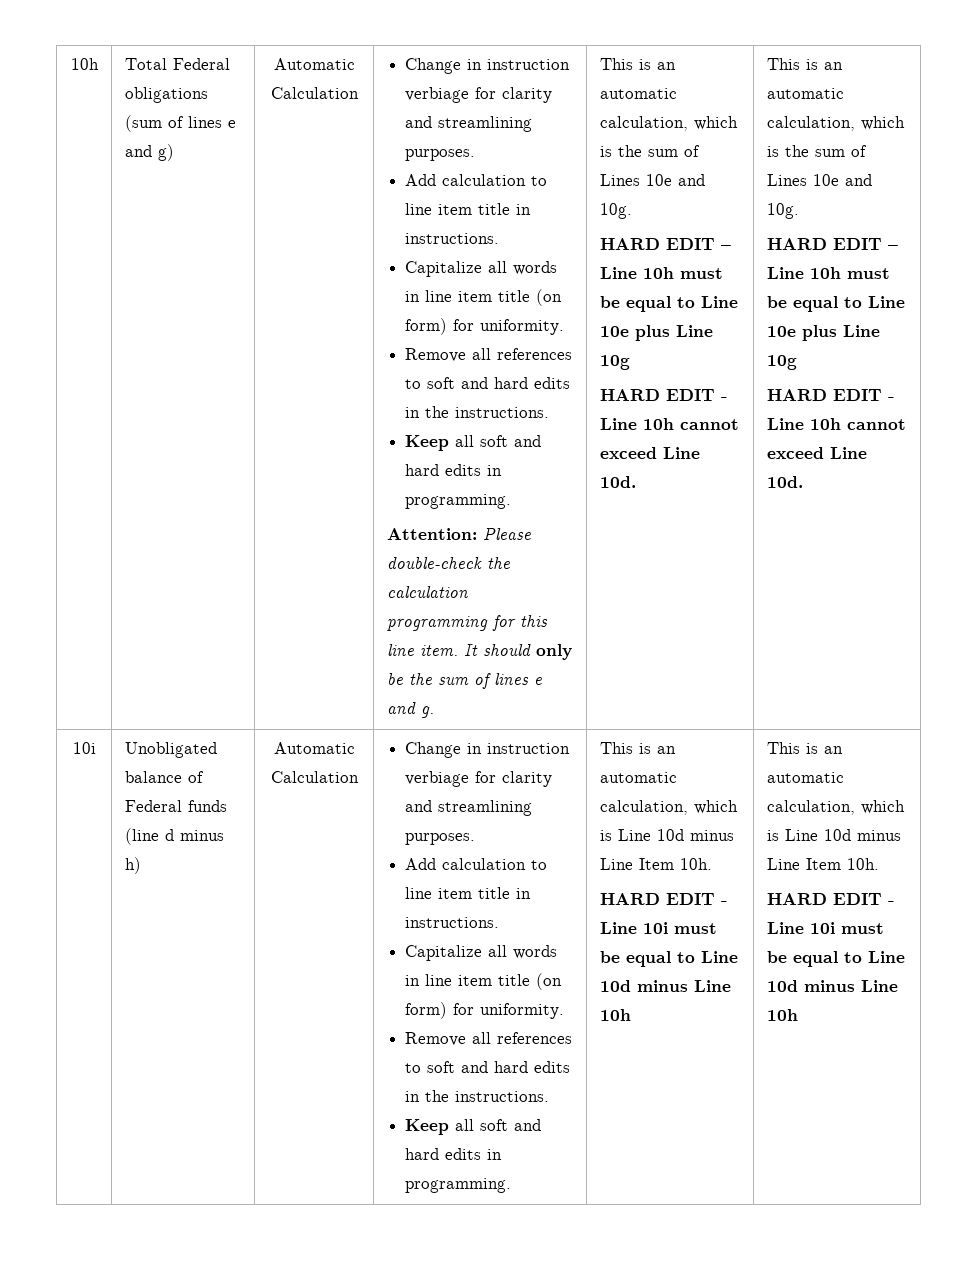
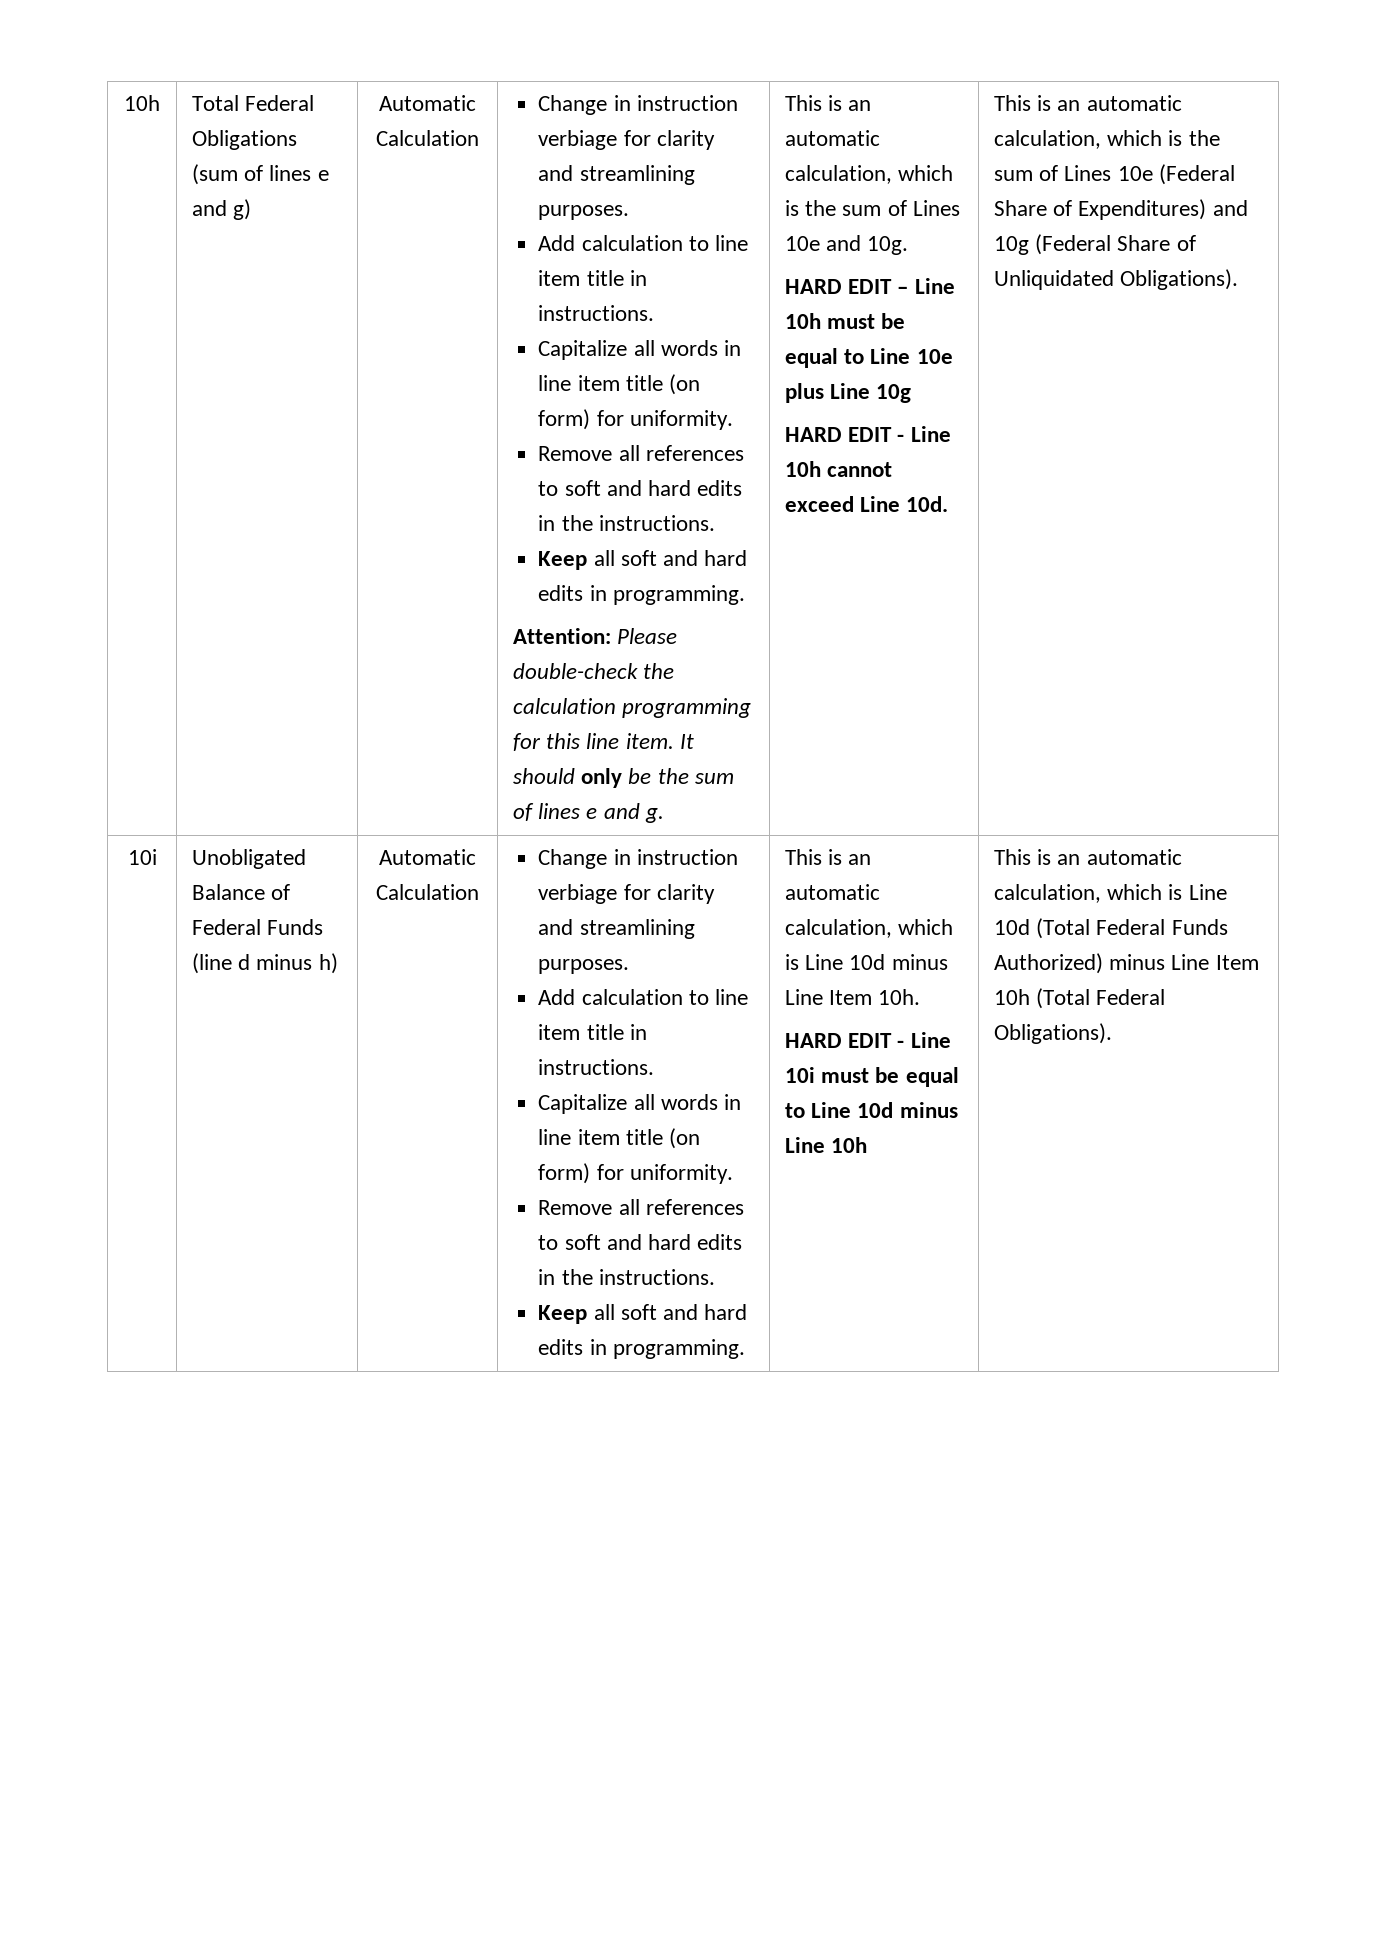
[124,87,208,103] obligations -> [192,130,298,150] Obligations
[844,174,872,186] [766,203,799,219] [766,238,898,250] [766,267,890,279] [766,296,905,312] [766,325,880,341] [766,355,797,370] [766,389,895,401] [766,418,906,430] [766,447,867,459] [766,476,803,488] and 10g. // HARD EDIT – Line 10h must be equal to Line 10e plus Line 10g // HARD EDIT - Line 10h cannot exceed Line 10d. -> [1158,164,1235,185] [994,199,1248,220] [994,234,1196,255] [994,269,1239,290] (Federal Share of Expenditures) and 10g (Federal Share of Unliquidated Obligations).
[124,771,182,783] balance -> [192,884,266,900] Balance
[187,800,227,812] funds -> [267,919,324,935] Funds
[856,830,901,841] [766,858,879,870] [766,893,895,905] [766,922,884,934] [766,951,905,967] [766,980,898,992] [766,1009,798,1021] minus Line Item 10h. // HARD EDIT - Line 10i must be equal to Line 10d minus Line 10h -> [1036,918,1228,939] [994,953,1259,974] [994,988,1166,1009] [994,1023,1113,1044] (Total Federal Funds Authorized) minus Line Item 10h (Total Federal Obligations).

